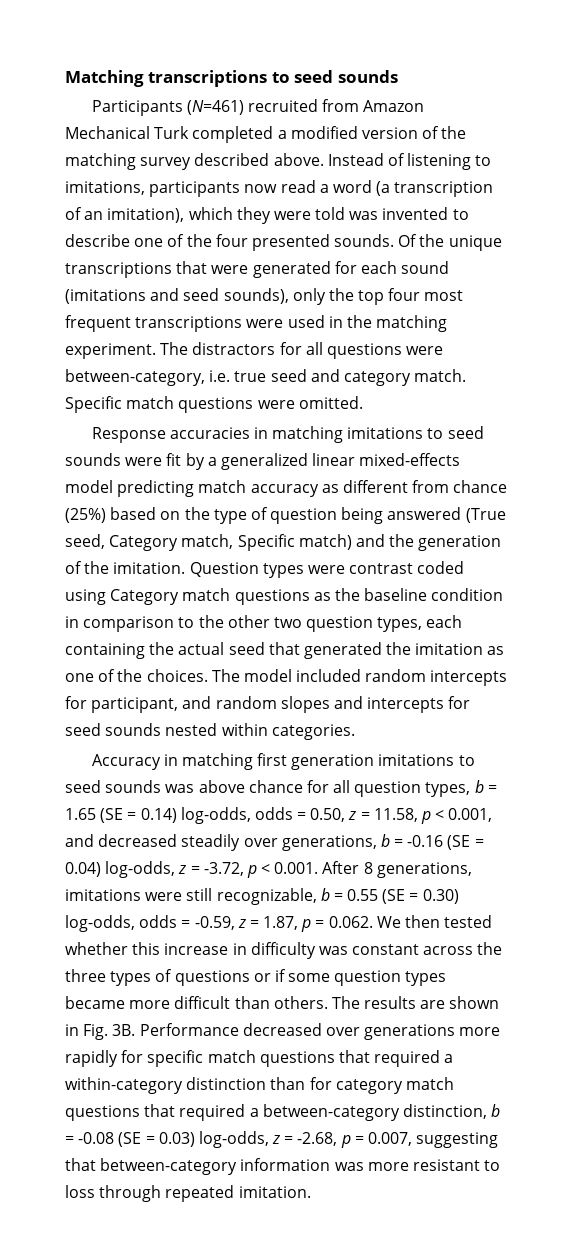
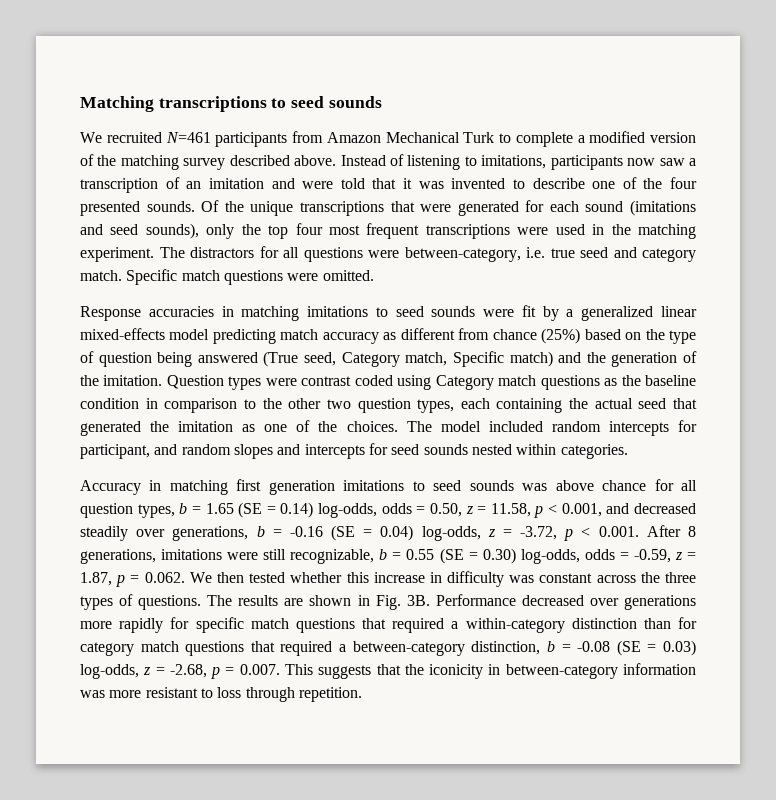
[91,99,318,116] Participants (N=461) recruited -> [80,132,288,147] We recruited N=461 participants
[192,126,274,143] completed -> [499,132,573,147] to complete
[280,180,494,197] [65,207,346,224] read a word (a transcription of an imitation), which they were told -> [659,158,697,166] [80,177,412,193] saw a transcription of an imitation and were told that it
[174,969,447,986] [65,996,328,1009] questions or if some question types became more difficult than others. -> [138,595,202,610] questions.
[368,1132,499,1148] [65,1158,96,1171] 0.007, suggesting that -> [239,664,501,679] 0.007. This suggests that the iconicity in
[165,1185,311,1202] repeated imitation. -> [298,687,362,702] repetition.

